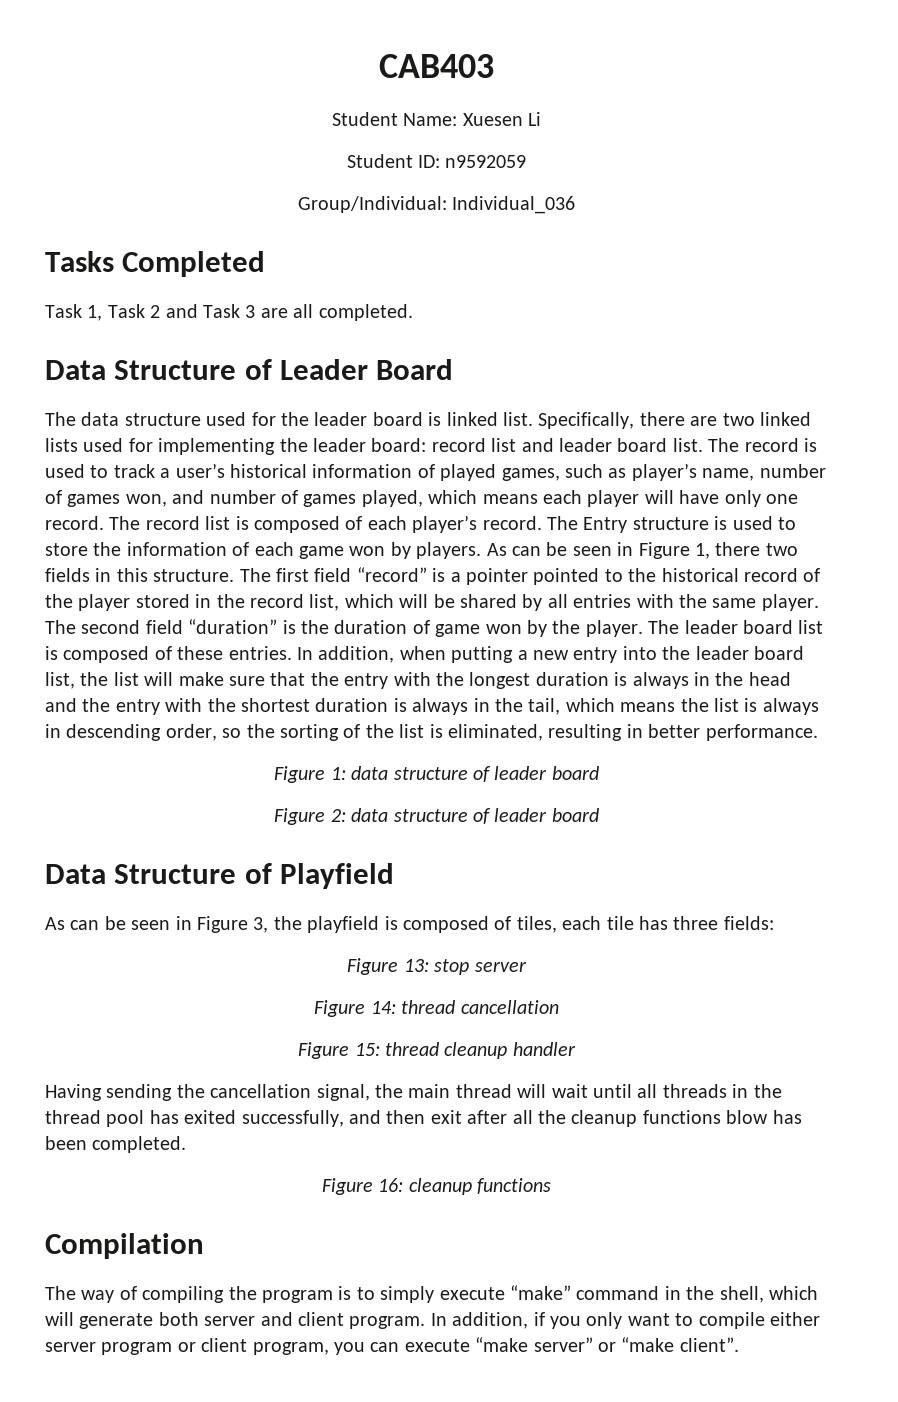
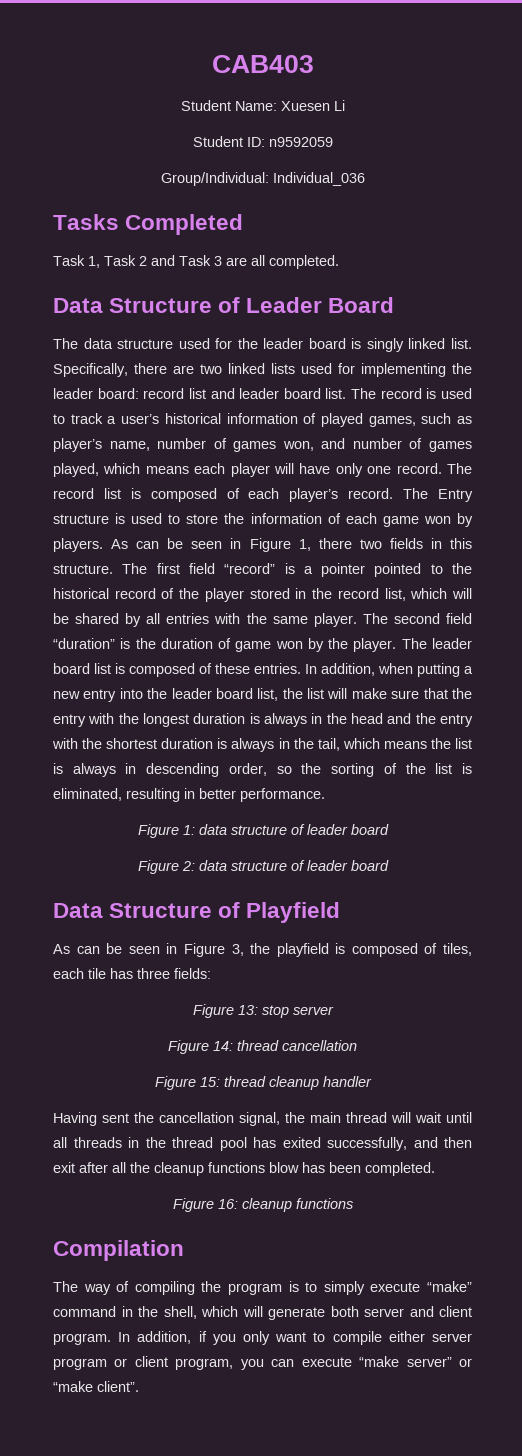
(442, 419) none -> [366,338,404,352] singly
[106,1084,173,1101] sending -> [102,1113,129,1123] sent

